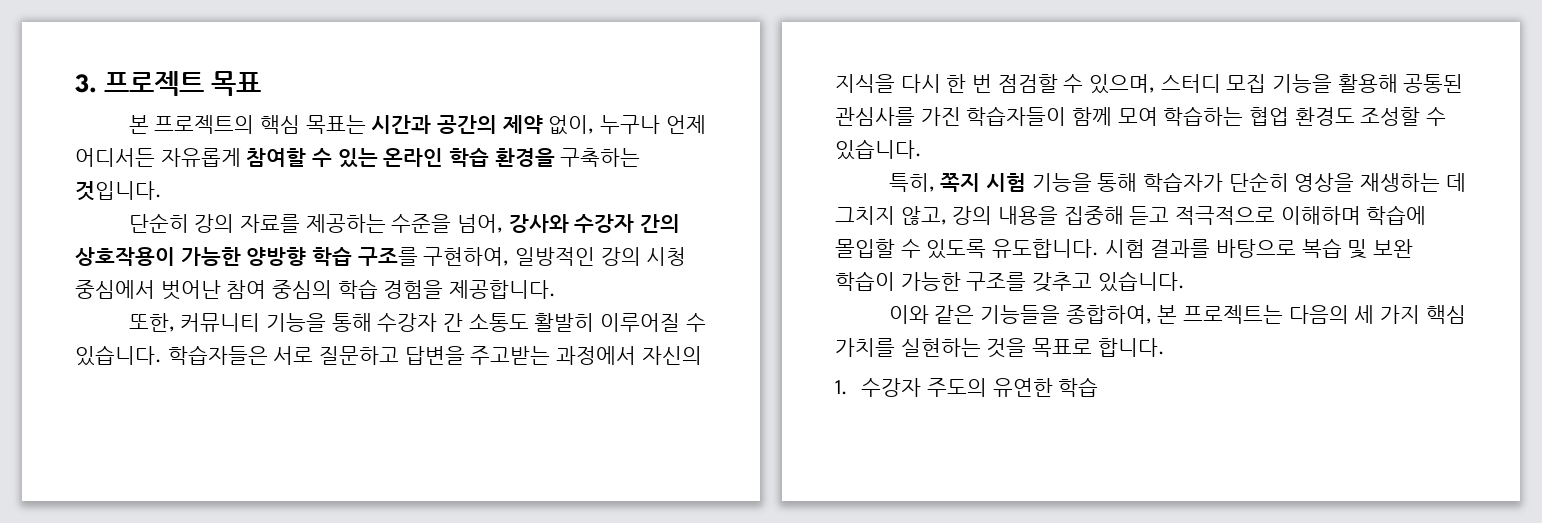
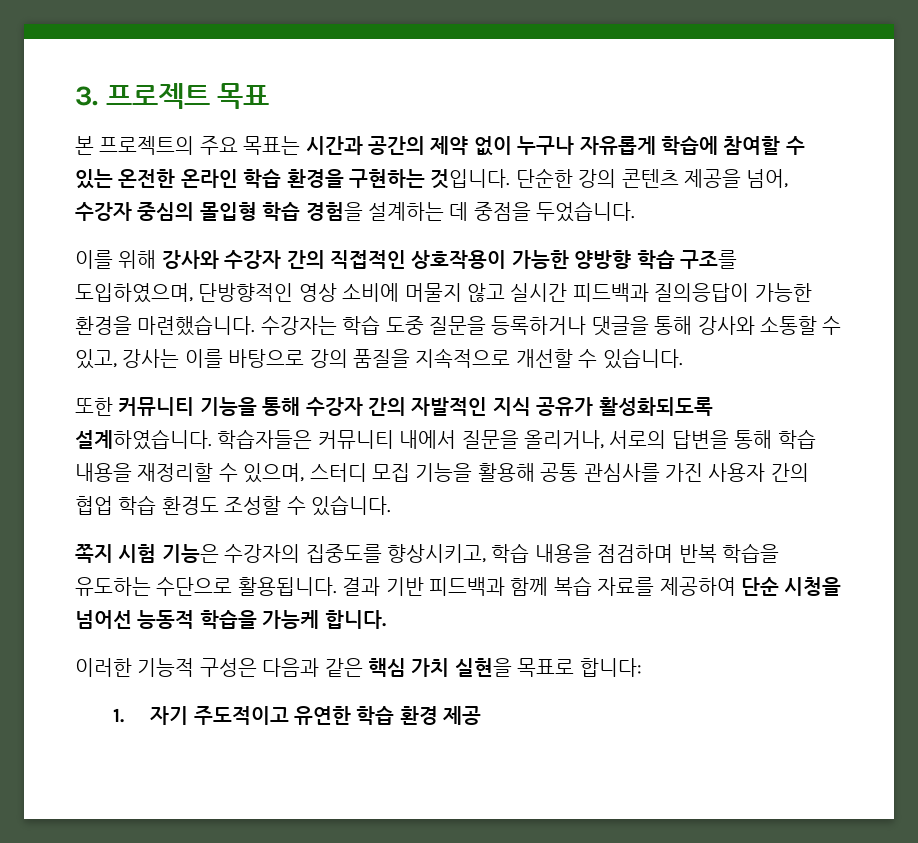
[260,115,301,134] 핵심 -> [199,136,238,155] 주요
[548,115,706,135] [75,148,241,167] 없이, 누구나 언제 어디서든 자유롭게 -> [473,136,718,156] 없이 누구나 자유롭게 학습에
(378, 158) none -> [118,169,176,188] 온전한
[560,148,641,167] 구축하는 -> [349,169,425,188] 구현하는
[128,213,504,233] // 단순히 강의 자료를 제공하는 수준을 넘어, -> [515,168,789,188] [75,201,636,222] [75,250,157,269] 단순한 강의 콘텐츠 제공을 넘어, 수강자 중심의 몰입형 학습 경험을 설계하는 데 중점을 두었습니다. // 이를 위해
(681, 223) none -> [330,250,406,269] 직접적인
[423,247,687,266] [75,279,557,300] [128,313,706,332] [75,345,702,366] [835,74,1058,93] 구현하여, 일방적인 강의 시청 중심에서 벗어난 참여 중심의 학습 경험을 제공합니다. // 또한, 커뮤니티 기능을 통해 수강자 간 소통도 활발히 이루어질 수 있습니다. 학습자들은 서로 질문하고 답변을 주고받는 과정에서 자신의 지식을 다시 한 번 점검할 -> [75,283,812,303] [75,315,842,336] [75,348,683,369] [75,397,713,416] [75,429,816,450] [75,463,214,482] 도입하였으며, 단방향적인 영상 소비에 머물지 않고 실시간 피드백과 질의응답이 가능한 환경을 마련했습니다. 수강자는 학습 도중 질문을 등록하거나 댓글을 통해 강사와 소통할 수 있고, 강사는 이를 바탕으로 강의 품질을 지속적으로 개선할 수 있습니다. // 또한 커뮤니티 기능을 통해 수강자 간의 자발적인 지식 공유가 활성화되도록 설계하였습니다. 학습자들은 커뮤니티 내에서 질문을 올리거나, 서로의 답변을 통해 학습 내용을 재정리할
[1403,74,1464,93] 공통된 -> [540,463,579,482] 공통
[966,106,1290,126] 학습자들이 함께 모여 학습하는 협업 -> [708,463,809,482] [75,495,157,515] 사용자 간의 협업 학습
[888,173,935,192] 특히, -> (391, 505) none
[1031,172,1466,192] [835,205,1427,225] [835,238,1414,259] [835,271,1185,292] [888,305,1466,324] [835,338,1165,358] [835,377,1099,397] 기능을 통해 학습자가 단순히 영상을 재생하는 데 그치지 않고, 강의 내용을 집중해 듣고 적극적으로 이해하며 학습에 몰입할 수 있도록 유도합니다. 시험 결과를 바탕으로 복습 및 보완 학습이 가능한 구조를 갖추고 있습니다. // 이와 같은 기능들을 종합하여, 본 프로젝트는 다음의 세 가지 핵심 가치를 실현하는 것을 목표로 합니다. // 1. 수강자 주도의 유연한 학습 -> [161,543,779,563] [75,576,842,596] [75,610,386,629] [75,658,642,677] [112,706,482,725] 기능은 수강자의 집중도를 향상시키고, 학습 내용을 점검하며 반복 학습을 유도하는 수단으로 활용됩니다. 결과 기반 피드백과 함께 복습 자료를 제공하여 단순 시청을 넘어선 능동적 학습을 가능케 합니다. // 이러한 기능적 구성은 다음과 같은 핵심 가치 실현을 목표로 합니다: // 1. 자기 주도적이고 유연한 학습 환경 제공

